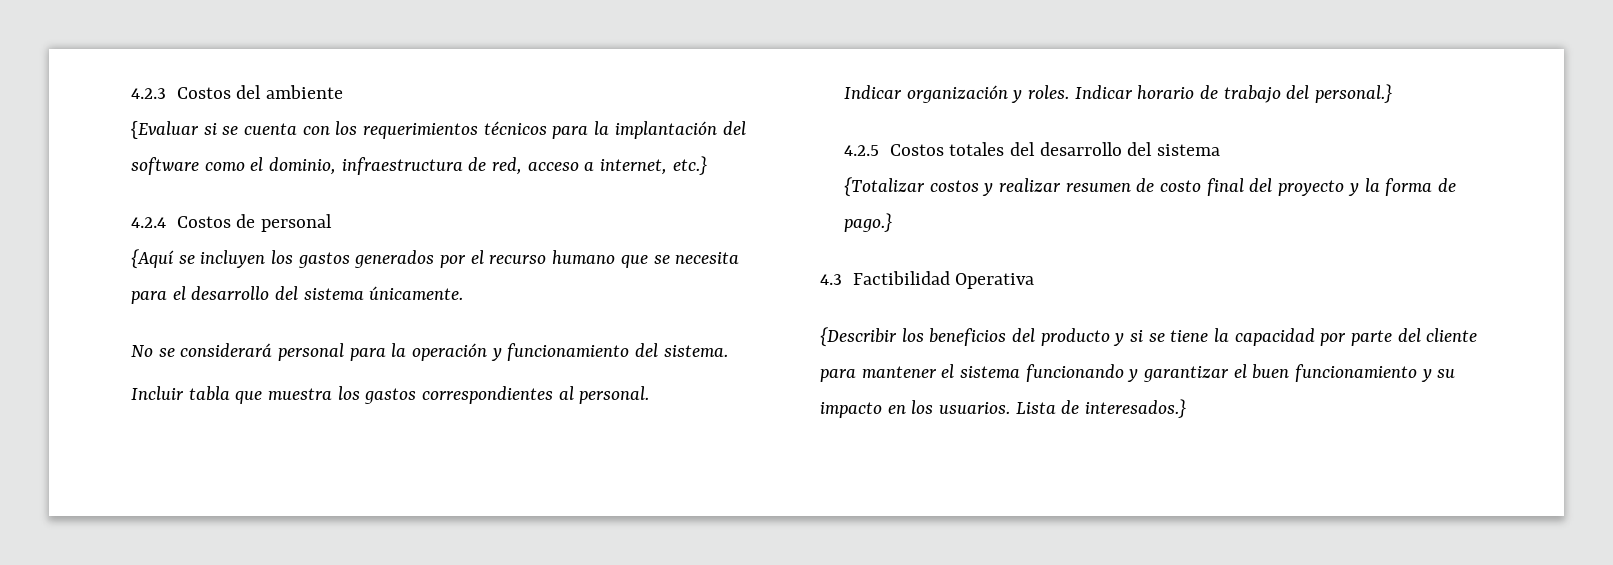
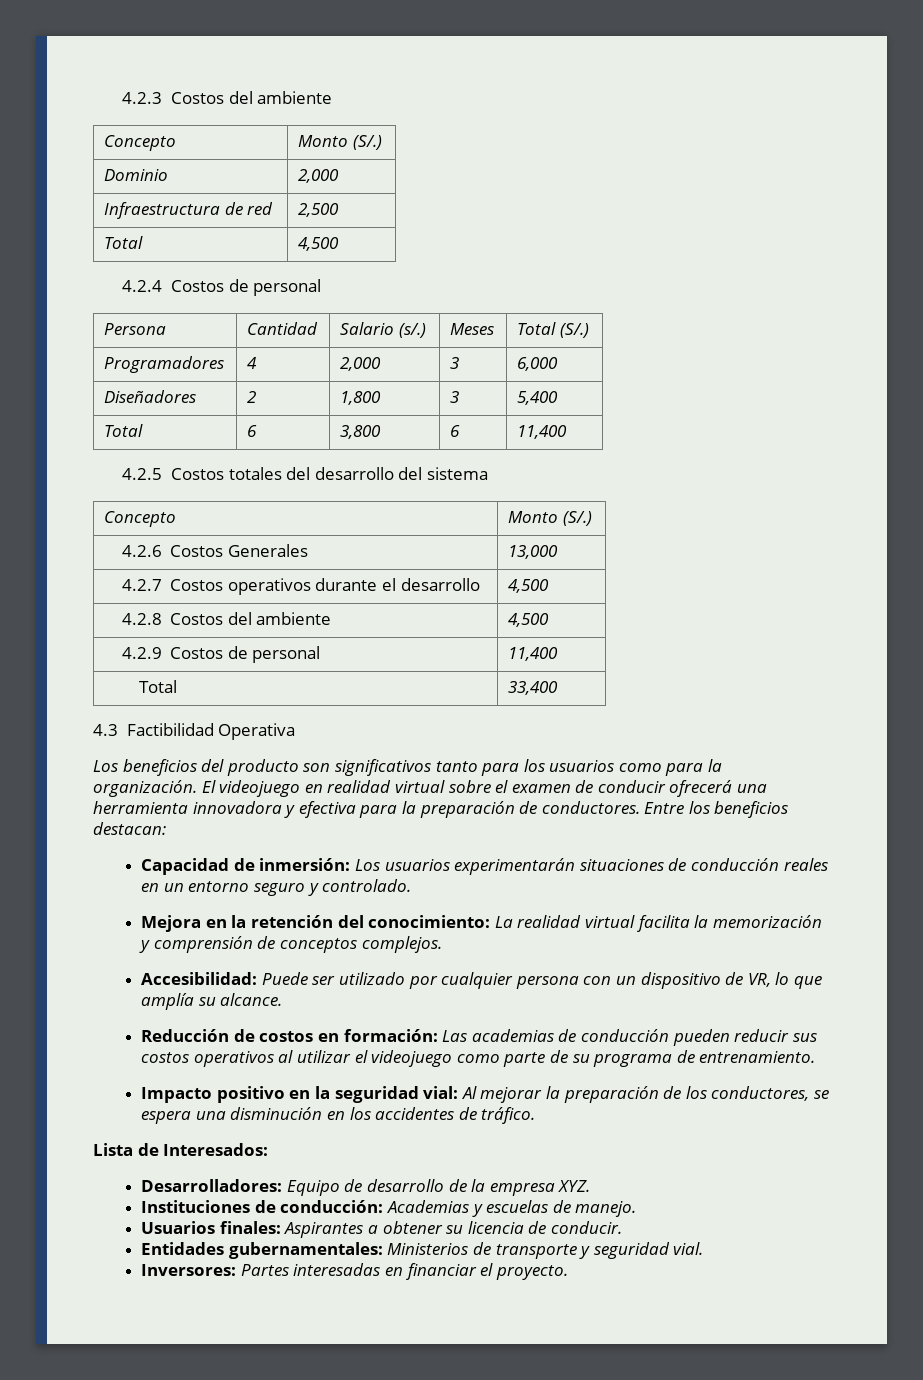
[131,121,746,139] [131,156,707,175] [131,214,332,232] [131,249,740,269] [131,286,464,304] [131,343,728,361] [131,386,650,404] [844,84,1393,103] // {Evaluar si se cuenta con los requerimientos técnicos para la implantación del software como el dominio, infraestructura de red, acceso a internet, etc.} // 4.2.4 Costos de personal // {Aquí se incluyen los gastos generados por el recurso humano que se necesita para el desarrollo del sistema únicamente. // No se considerará personal para la operación y funcionamiento del sistema. // Incluir tabla que muestra los gastos correspondientes al personal. // Indicar organización y roles. Indicar horario de trabajo del personal.} -> [104,135,177,151] [298,135,382,150] [104,169,169,181] [298,169,340,183] [104,202,274,219] [298,203,340,217] [104,236,144,249] [298,237,340,251] [122,279,322,296] [104,323,167,335] [247,322,319,335] [340,322,426,338] [450,323,495,335] [517,322,589,338] [104,356,225,373] [247,357,258,369] [340,357,382,371] [450,357,460,369] [517,357,559,371] [104,390,197,403] [247,391,257,403] [340,391,382,405] [450,391,460,403] [517,391,559,405] [104,424,144,437] [247,425,258,437] [340,425,382,439] [450,425,461,437] [517,425,568,439] // Concepto | Monto (S/.) // Dominio | 2,000 // Infraestructura de red | 2,500 // Total | 4,500 // 4.2.4 Costos de personal // Persona | Cantidad | Salario (s/.) | Meses | Total (S/.) // Programadores | 4 | 2,000 | 3 | 6,000 // Diseñadores | 2 | 1,800 | 3 | 5,400 // Total | 6 | 3,800 | 6 | 11,400
[844,177,1456,197] [844,213,893,232] // {Totalizar costos y realizar resumen de costo final del proyecto y la forma de pago.} -> [104,511,177,527] [508,511,592,526] [121,544,308,557] [508,545,559,559] [121,578,480,595] [508,579,550,593] [121,612,332,625] [508,613,550,627] [121,646,321,663] [508,647,559,661] [139,680,178,693] [508,681,559,695] // Concepto | Monto (S/.) // 4.2.6 Costos Generales | 13,000 // 4.2.7 Costos operativos durante el desarrollo | 4,500 // 4.2.8 Costos del ambiente | 4,500 // 4.2.9 Costos de personal | 11,400 // Total | 33,400
[820,327,924,347] {Describir los -> [93,760,118,772] Los
[1113,328,1478,346] [820,364,1456,382] [820,399,1187,418] y si se tiene la capacidad por parte del cliente para mantener el sistema funcionando y garantizar el buen funcionamiento y su impacto en los usuarios. Lista de interesados.} -> [303,759,723,776] [93,780,768,797] [93,801,789,818] [93,822,166,835] [141,858,828,875] [141,879,412,896] [141,915,822,932] [139,936,442,953] [141,972,822,989] [141,993,283,1010] [141,1029,817,1046] [141,1050,816,1067] [141,1086,829,1103] [141,1107,536,1124] [93,1143,269,1156] [141,1179,591,1196] [141,1200,637,1217] [141,1221,622,1238] [141,1242,704,1259] [141,1263,568,1280] son significativos tanto para los usuarios como para la organización. El videojuego en realidad virtual sobre el examen de conducir ofrecerá una herramienta innovadora y efectiva para la preparación de conductores. Entre los beneficios destacan: // Capacidad de inmersión: Los usuarios experimentarán situaciones de conducción reales en un entorno seguro y controlado. // Mejora en la retención del conocimiento: La realidad virtual facilita la memorización y comprensión de conceptos complejos. // Accesibilidad: Puede ser utilizado por cualquier persona con un dispositivo de VR, lo que amplía su alcance. // Reducción de costos en formación: Las academias de conducción pueden reducir sus costos operativos al utilizar el videojuego como parte de su programa de entrenamiento. // Impacto positivo en la seguridad vial: Al mejorar la preparación de los conductores, se espera una disminución en los accidentes de tráfico. // Lista de Interesados: // Desarrolladores: Equipo de desarrollo de la empresa XYZ. // Instituciones de conducción: Academias y escuelas de manejo. // Usuarios finales: Aspirantes a obtener su licencia de conducir. // Entidades gubernamentales: Ministerios de transporte y seguridad vial. // Inversores: Partes interesadas en financiar el proyecto.

